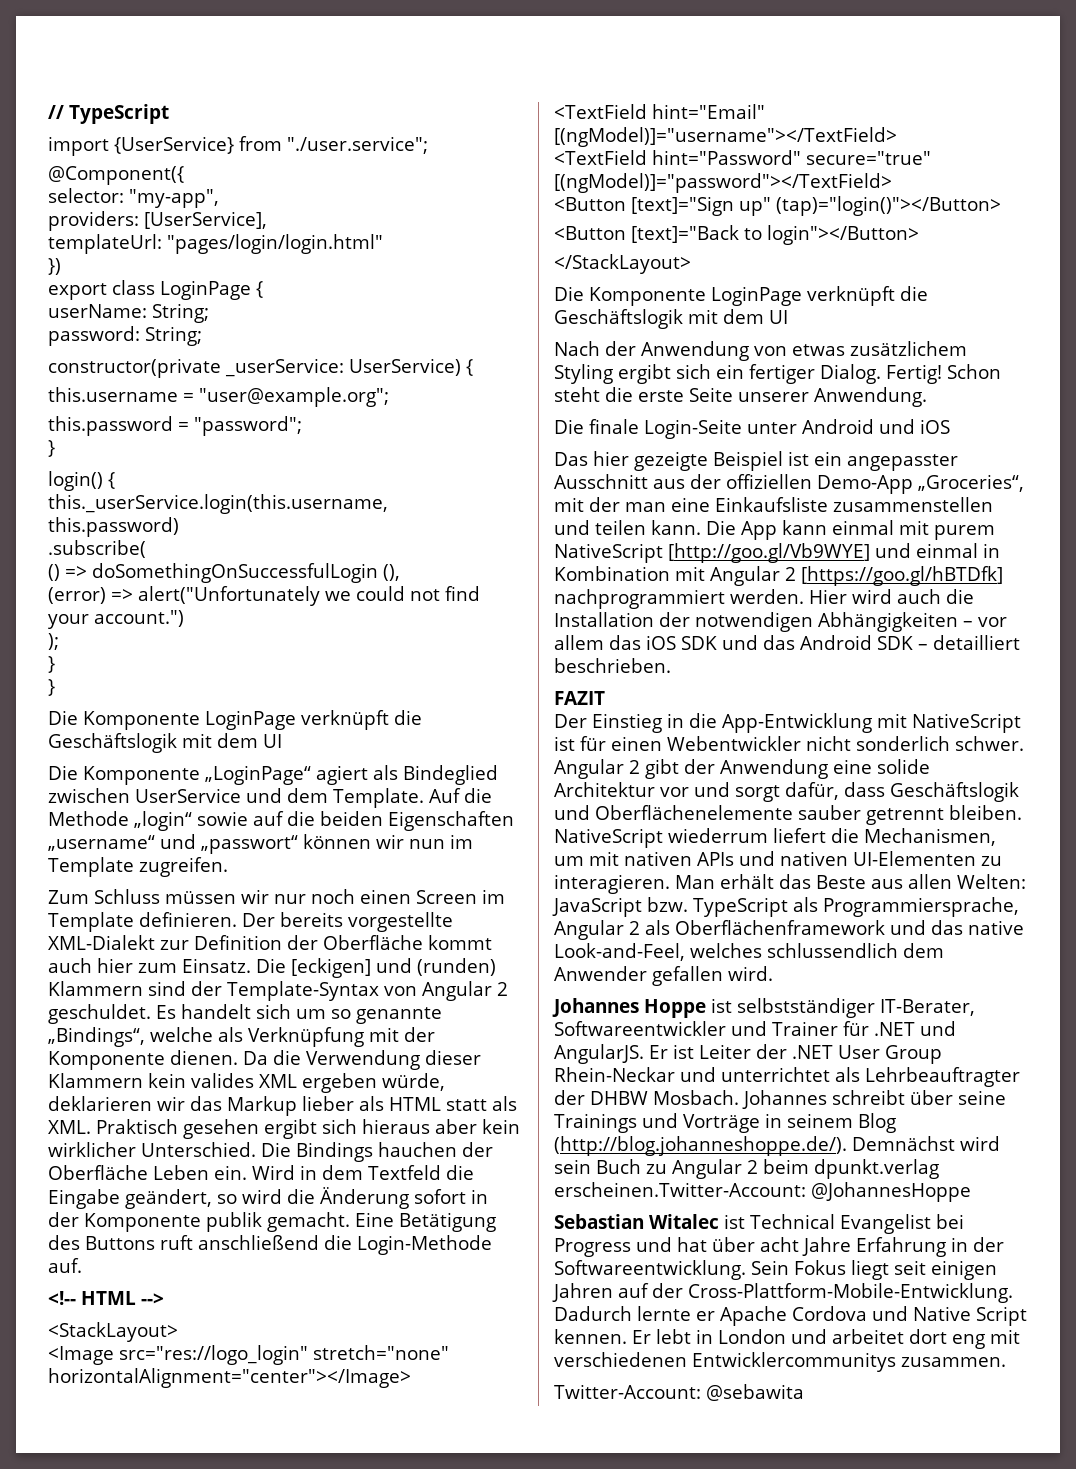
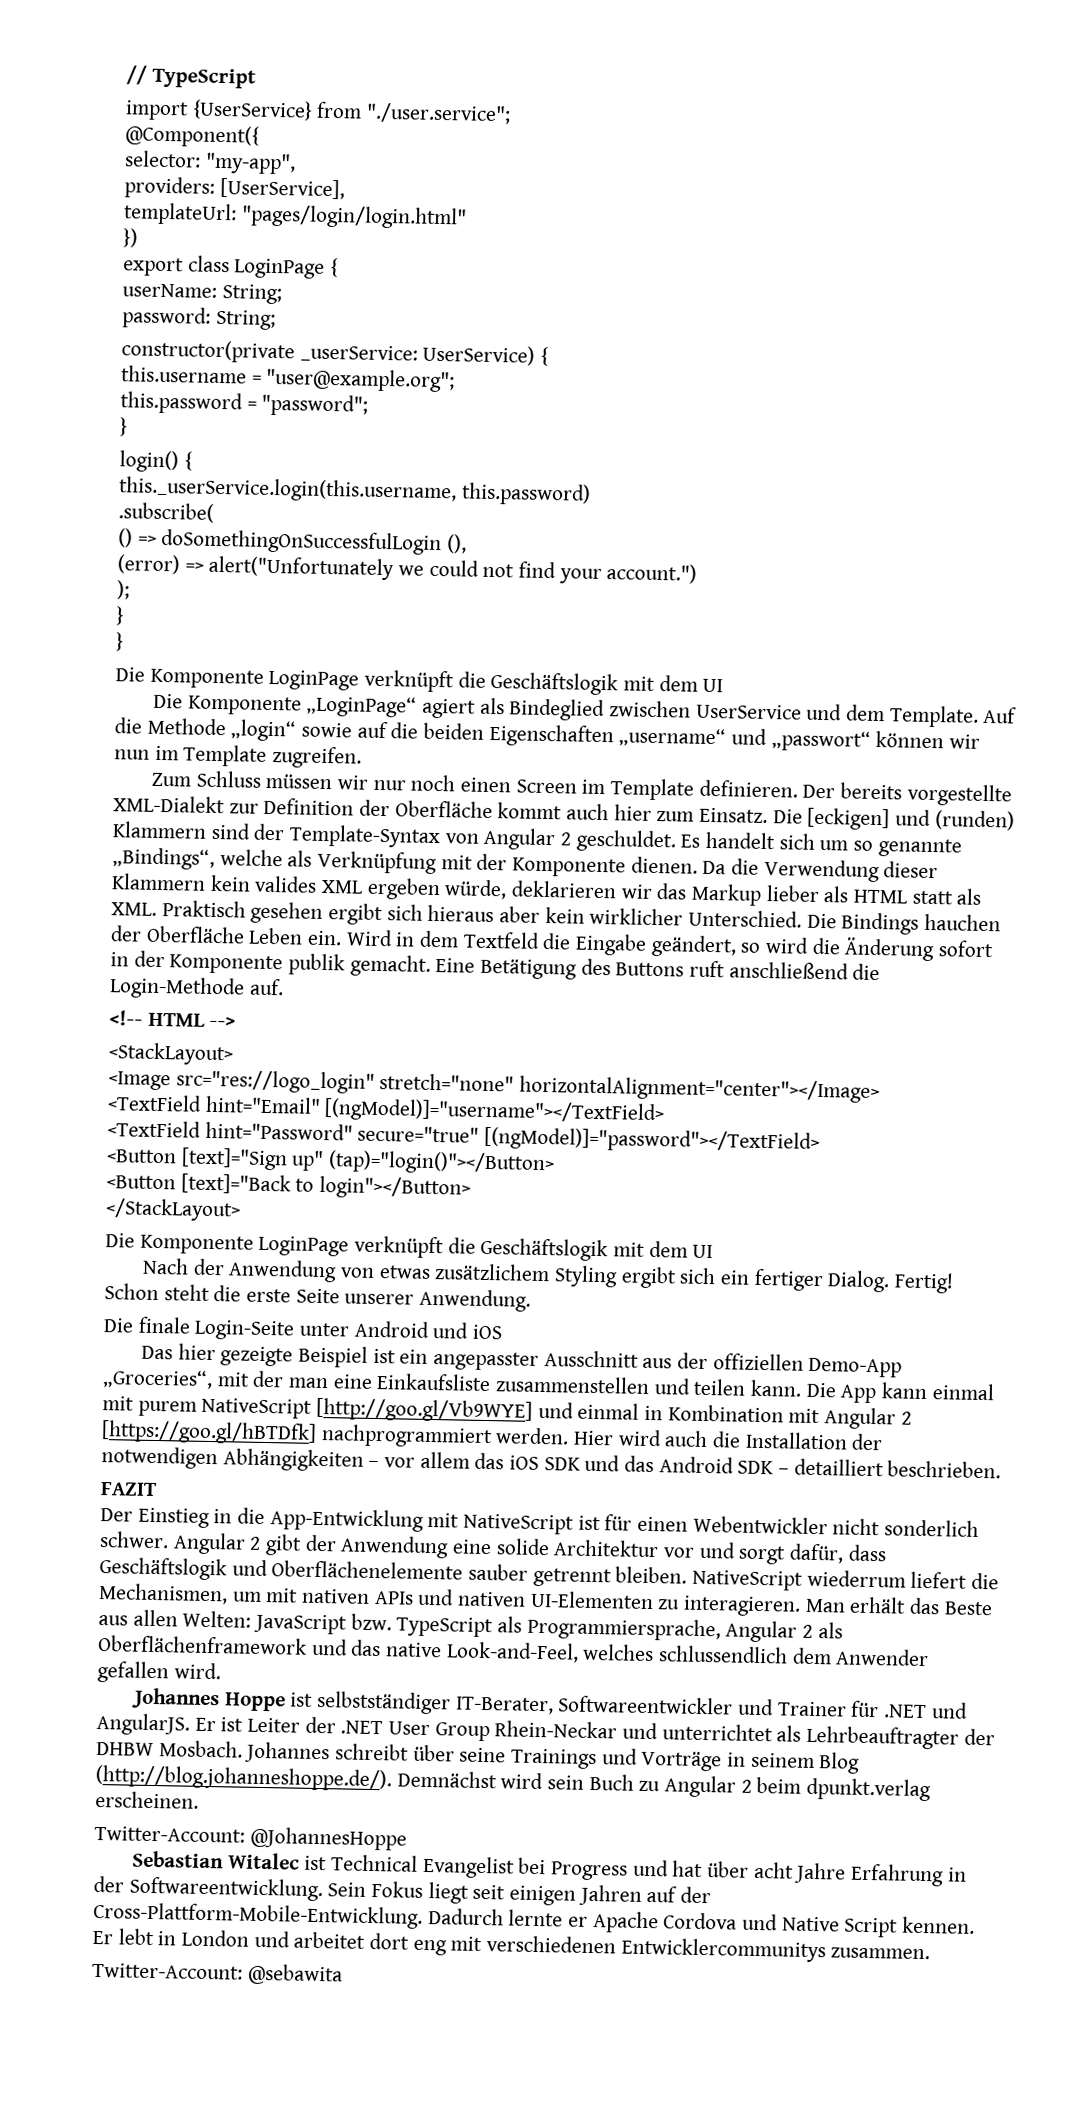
[554,1182,806,1197] erscheinen.Twitter-Account: -> [95,1790,199,1809] [94,1825,245,1843] erscheinen. // Twitter-Account:

